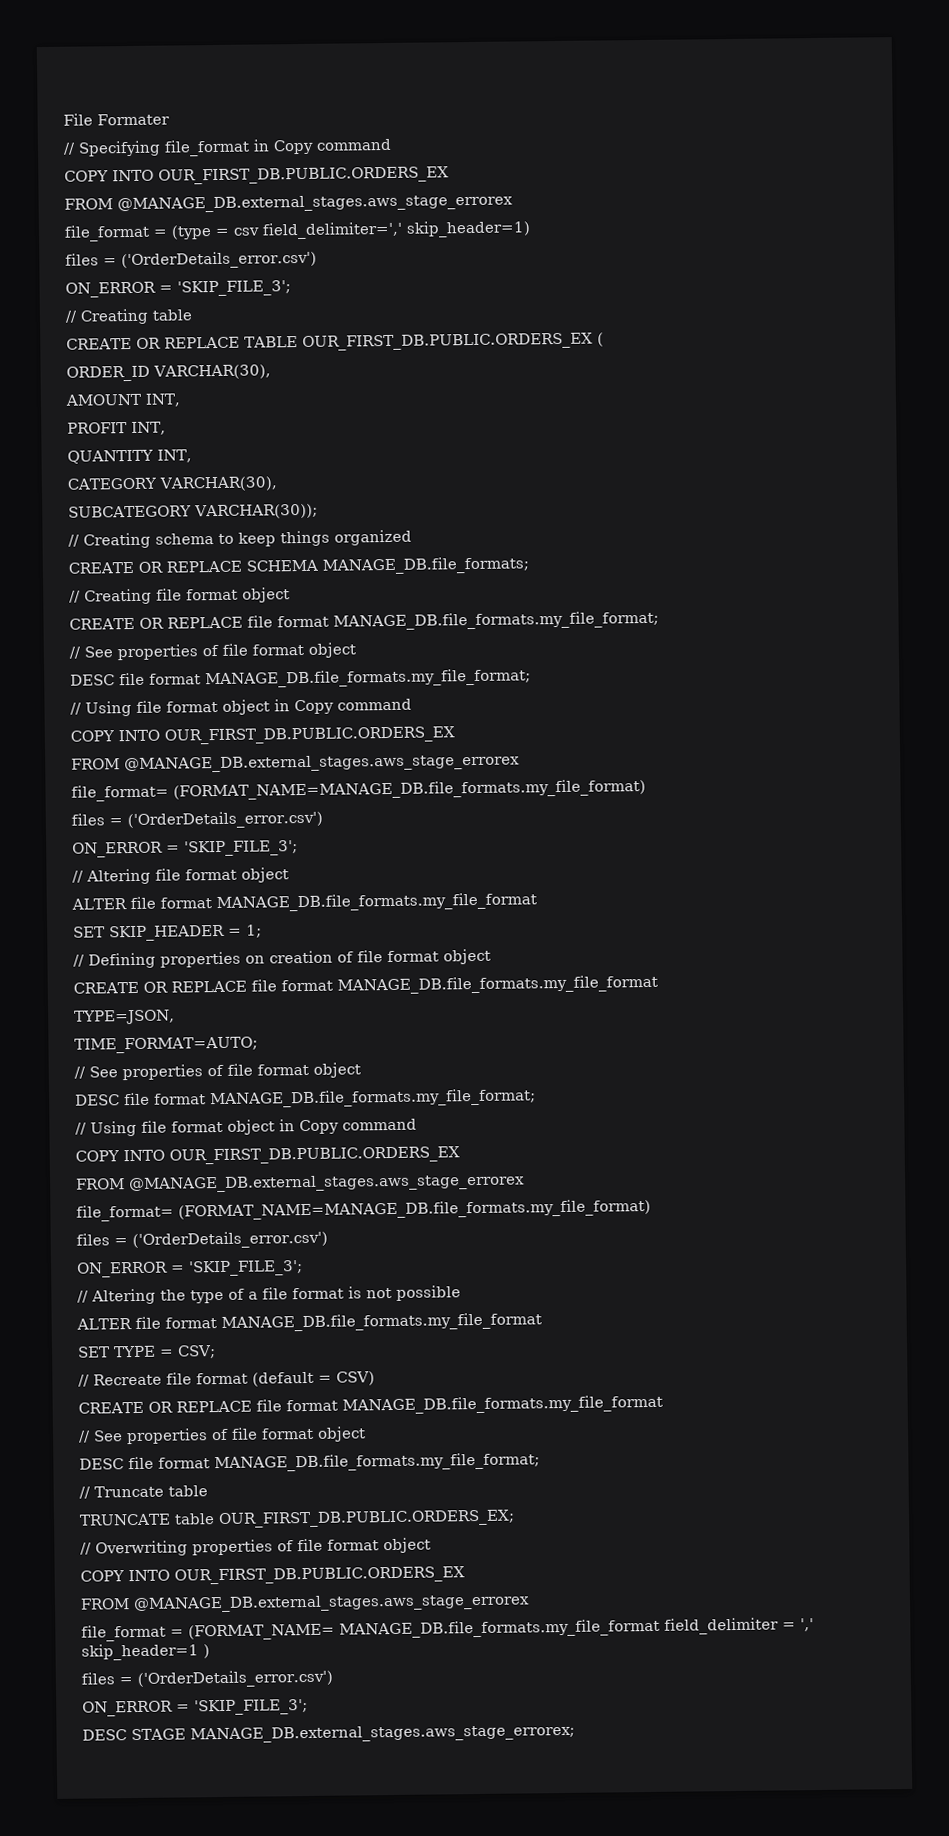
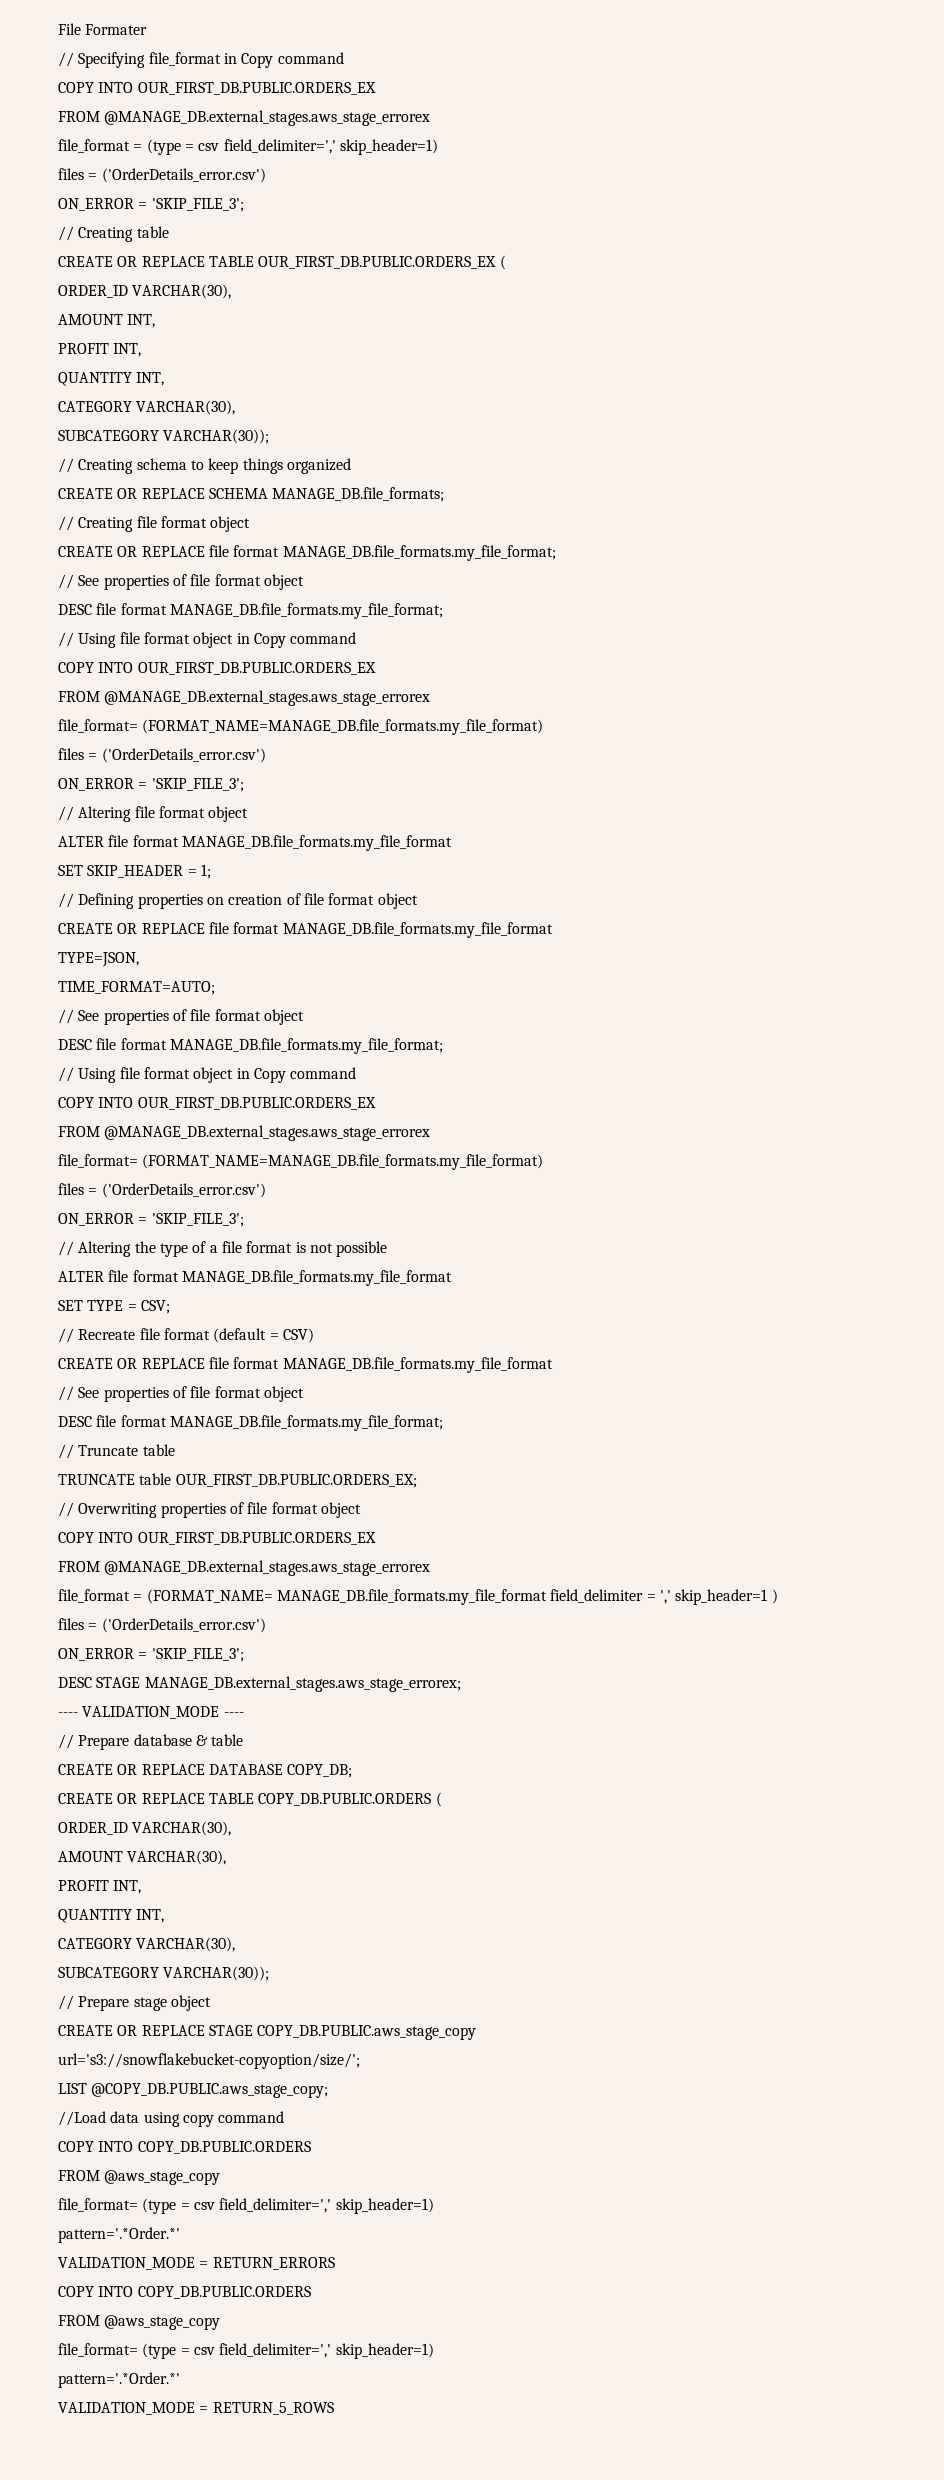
(575, 1733) none -> [58,1706,244,1719] [58,1734,244,1750] [58,1764,353,1778] [58,1792,442,1807] [58,1821,232,1836] [58,1850,227,1865] [58,1880,142,1894] [58,1909,165,1923] [58,1937,236,1952] [58,1966,270,1981] [58,1995,211,2011] [58,2025,477,2040] [58,2053,360,2069] [58,2083,329,2098] [58,2111,285,2127] [58,2141,311,2154] [58,2170,221,2185] [58,2198,434,2214] [58,2227,180,2243] [58,2257,335,2270] [58,2286,311,2299] [58,2315,221,2330] [58,2343,434,2359] [58,2372,180,2388] [58,2402,334,2415] // ---- VALIDATION_MODE ---- // // Prepare database & table // CREATE OR REPLACE DATABASE COPY_DB; // CREATE OR REPLACE TABLE COPY_DB.PUBLIC.ORDERS ( // ORDER_ID VARCHAR(30), // AMOUNT VARCHAR(30), // PROFIT INT, // QUANTITY INT, // CATEGORY VARCHAR(30), // SUBCATEGORY VARCHAR(30)); // // Prepare stage object // CREATE OR REPLACE STAGE COPY_DB.PUBLIC.aws_stage_copy // url='s3://snowflakebucket-copyoption/size/'; // LIST @COPY_DB.PUBLIC.aws_stage_copy; // //Load data using copy command // COPY INTO COPY_DB.PUBLIC.ORDERS // FROM @aws_stage_copy // file_format= (type = csv field_delimiter=',' skip_header=1) // pattern='.*Order.*' // VALIDATION_MODE = RETURN_ERRORS // COPY INTO COPY_DB.PUBLIC.ORDERS // FROM @aws_stage_copy // file_format= (type = csv field_delimiter=',' skip_header=1) // pattern='.*Order.*' // VALIDATION_MODE = RETURN_5_ROWS

